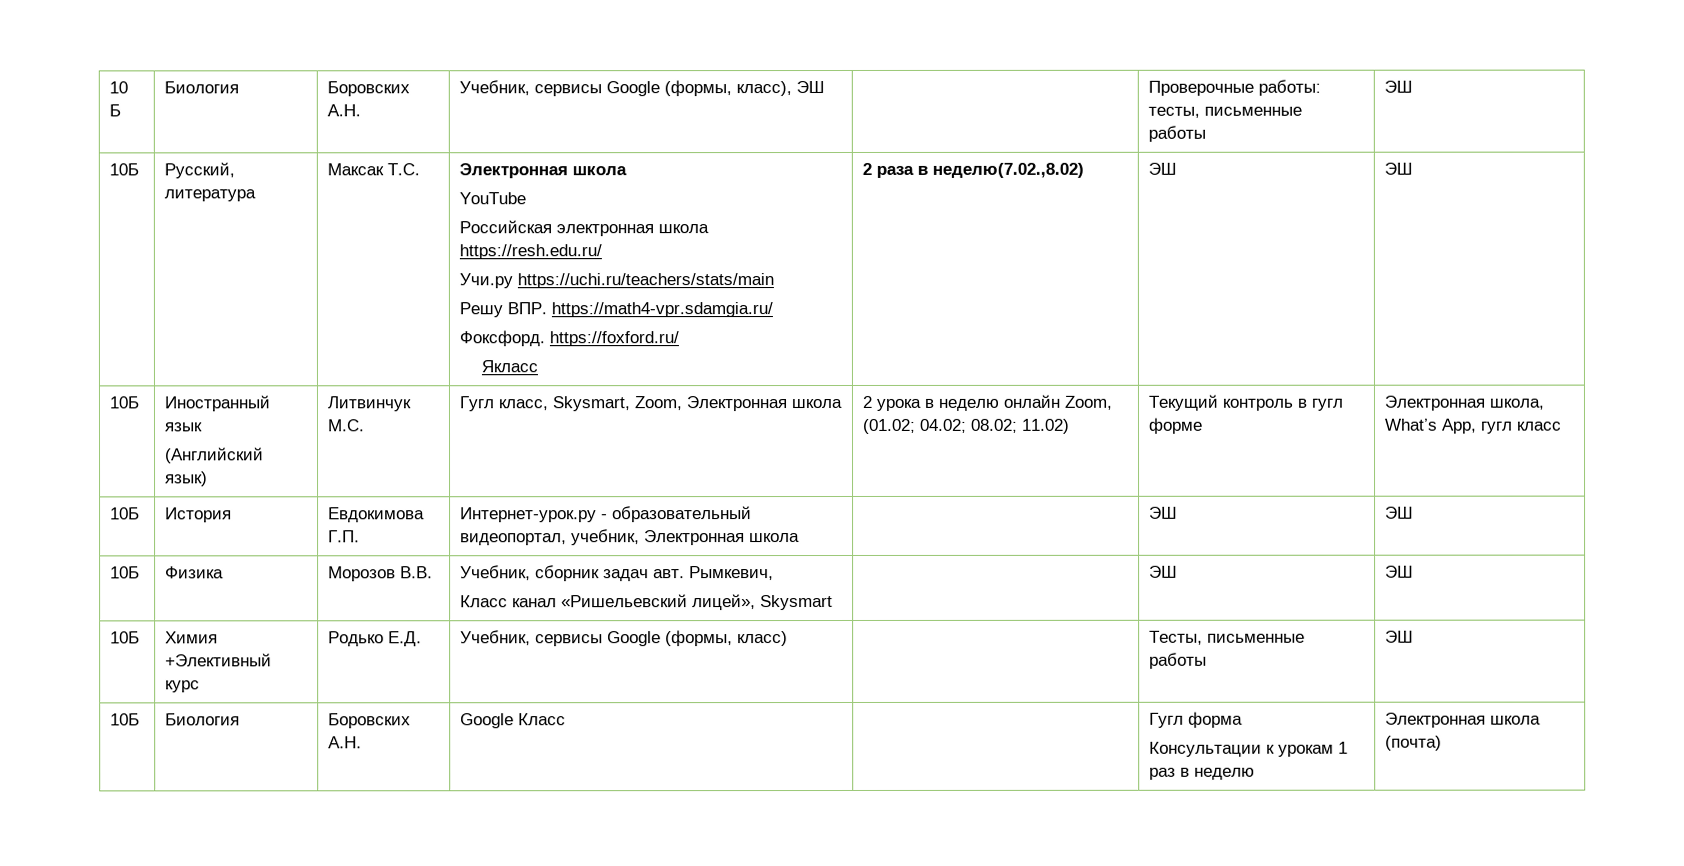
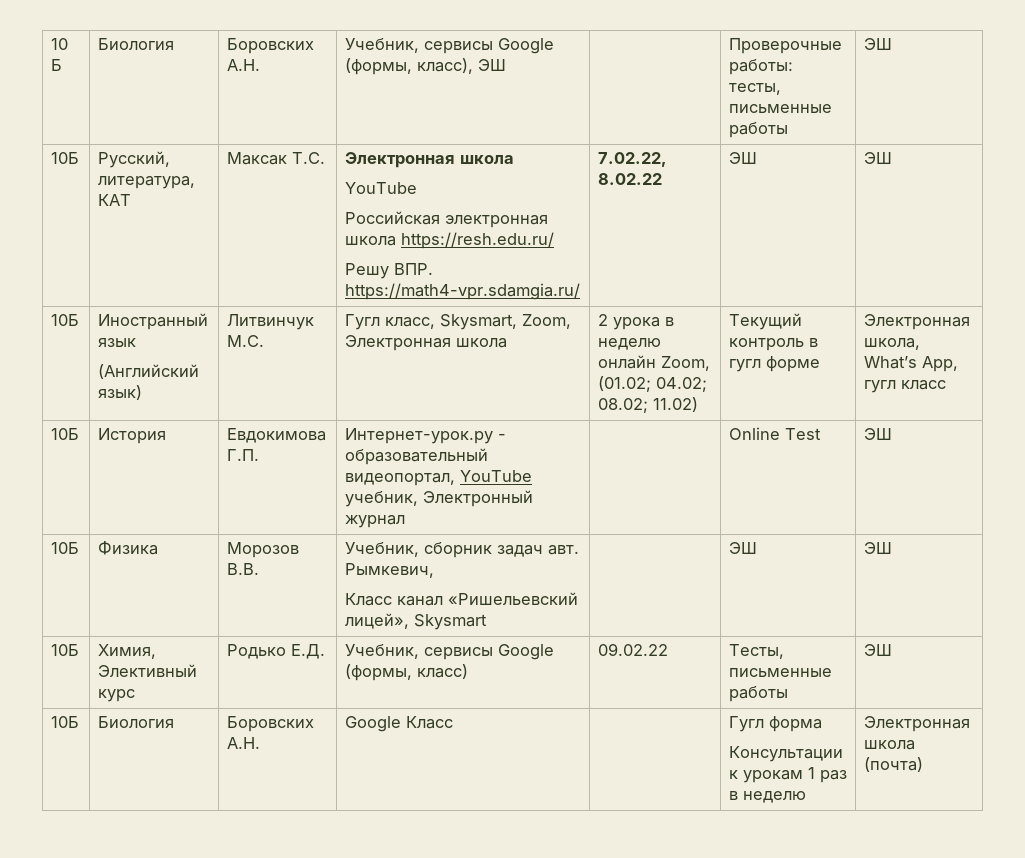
[164,189,257,202] литература -> [97,176,195,189] [97,194,131,206] литература, КАТ
[459,273,775,289] // Учи.ру https://uchi.ru/teachers/stats/main -> (554, 240) none
[459,330,680,347] [481,360,539,373] [862,162,1085,178] // Фоксфорд. https://foxford.ru/ // Якласс | 2 раза в неделю(7.02.,8.02) -> [597,152,667,167] [597,173,662,185] | 7.02.22, 8.02.22
[571,529,801,546] [1149,506,1179,519] учебник, Электронная школа | | ЭШ -> [459,470,532,482] [344,490,533,507] [344,515,405,528] [728,427,821,440] YouTube учебник, Электронный журнал | | Online Test
[165,631,219,644] [165,653,273,667] Химия +Элективный -> [97,644,156,659] [97,664,197,677] Химия, Элективный
(789, 639) none -> [597,643,668,656] 09.02.22

